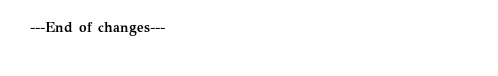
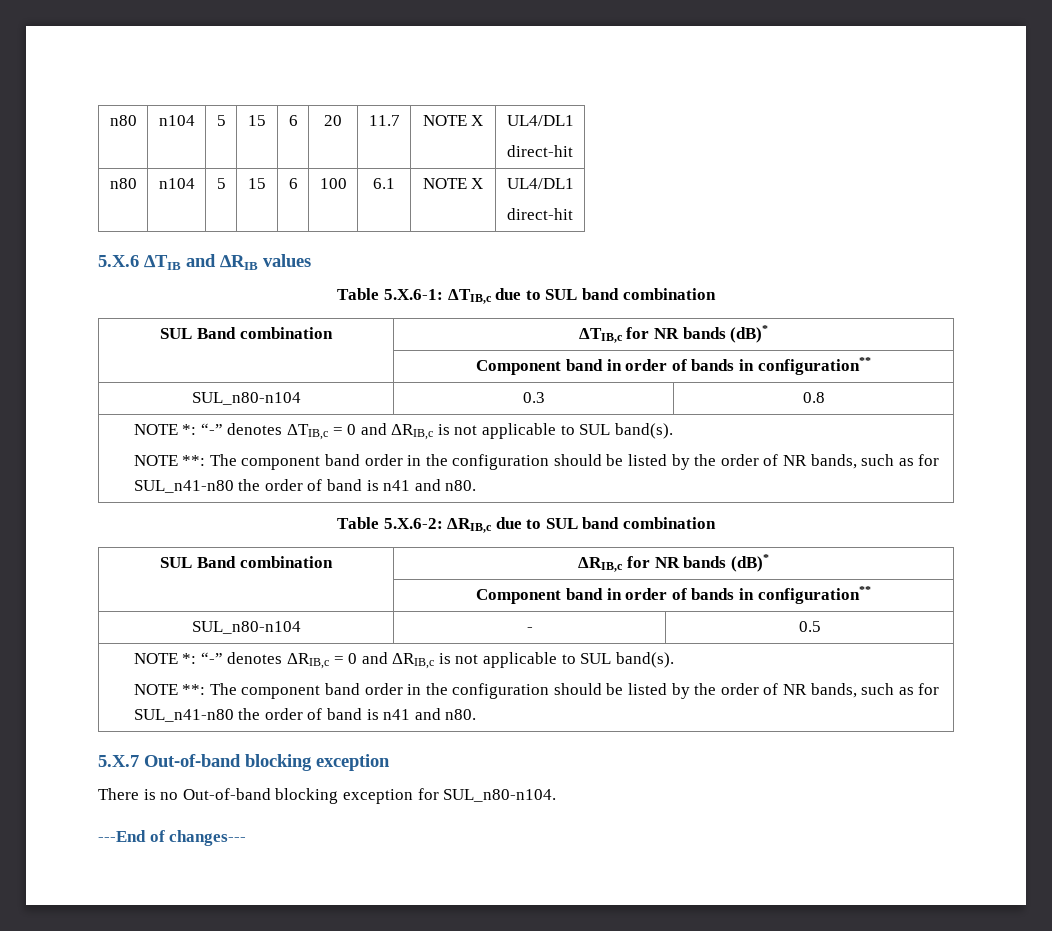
(30, 27) none -> [109,115,137,126] [158,115,195,126] [216,115,226,126] [248,115,266,126] [288,115,298,126] [324,115,342,126] [368,115,400,126] [422,115,484,126] [506,115,574,126] [507,145,573,157] [109,178,137,189] [158,178,195,189] [216,178,226,189] [248,178,266,189] [288,178,298,189] [319,178,347,189] [373,178,395,189] [422,178,484,189] [506,178,574,189] [507,208,573,220] [98,254,311,270] [337,288,716,304] [160,327,333,339] [578,325,769,343] [476,357,871,375] [191,392,301,405] [522,392,545,403] [802,392,825,403] [133,423,673,440] [133,454,940,470] [133,479,477,493] [336,517,717,533] [160,556,333,568] [578,554,769,572] [476,586,871,604] [191,621,301,634] [526,627,533,632] [798,621,821,632] [133,652,674,669] [133,683,940,699] [133,708,477,722] [98,754,390,771] [98,788,557,804] n80 | n104 | 5 | 15 | 6 | 20 | 11.7 | NOTE X | UL4/DL1 // direct-hit // n80 | n104 | 5 | 15 | 6 | 100 | 6.1 | NOTE X | UL4/DL1 // direct-hit // 5.X.6 ∆TIB and ∆RIB values // Table 5.X.6-1: ΔTIB,c due to SUL band combination // SUL Band combination | ΔTIB,c for NR bands (dB)* // | Component band in order of bands in configuration** // SUL_n80-n104 | 0.3 | 0.8 // NOTE *: “-” denotes ΔTIB,c = 0 and ΔRIB,c is not applicable to SUL band(s). // NOTE **: The component band order in the configuration should be listed by the order of NR bands, such as for SUL_n41-n80 the order of band is n41 and n80. // Table 5.X.6-2: ΔRIB,c due to SUL band combination // SUL Band combination | ΔRIB,c for NR bands (dB)* // | Component band in order of bands in configuration** // SUL_n80-n104 | - | 0.5 // NOTE *: “-” denotes ΔRIB,c = 0 and ΔRIB,c is not applicable to SUL band(s). // NOTE **: The component band order in the configuration should be listed by the order of NR bands, such as for SUL_n41-n80 the order of band is n41 and n80. // 5.X.7 Out-of-band blocking exception // There is no Out-of-band blocking exception for SUL_n80-n104. //

